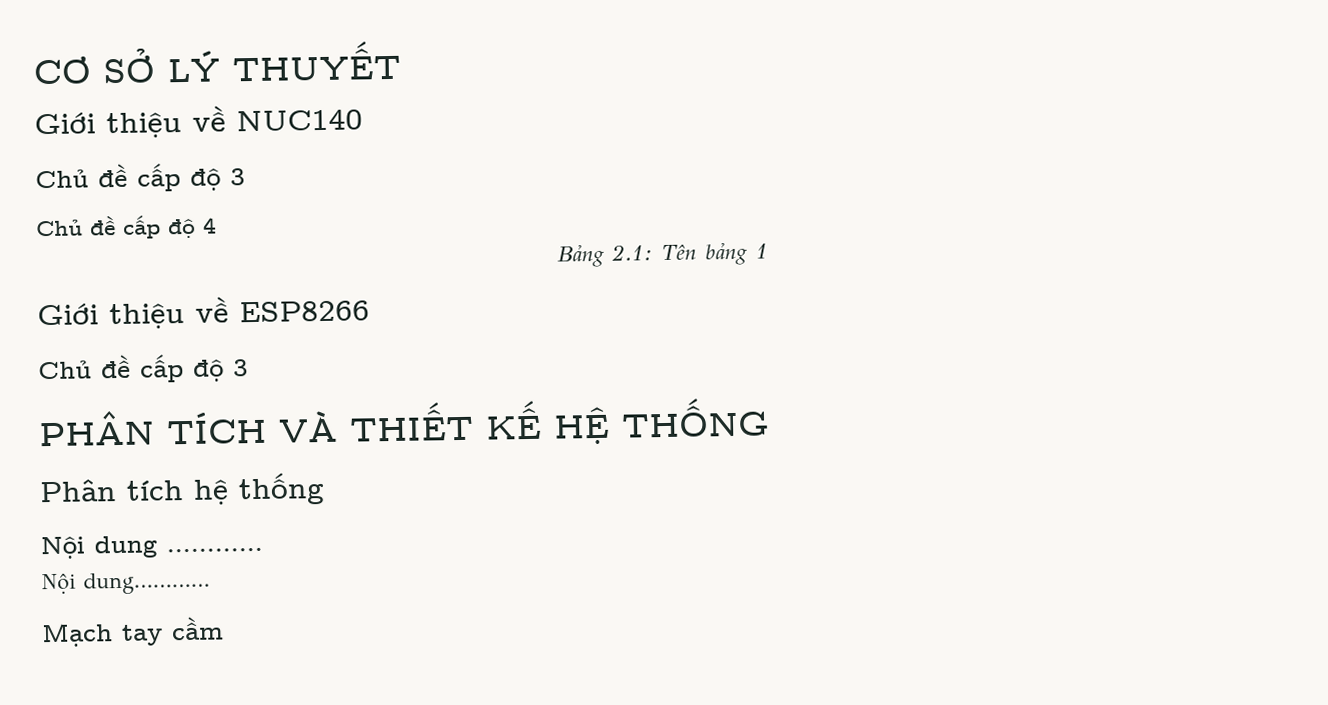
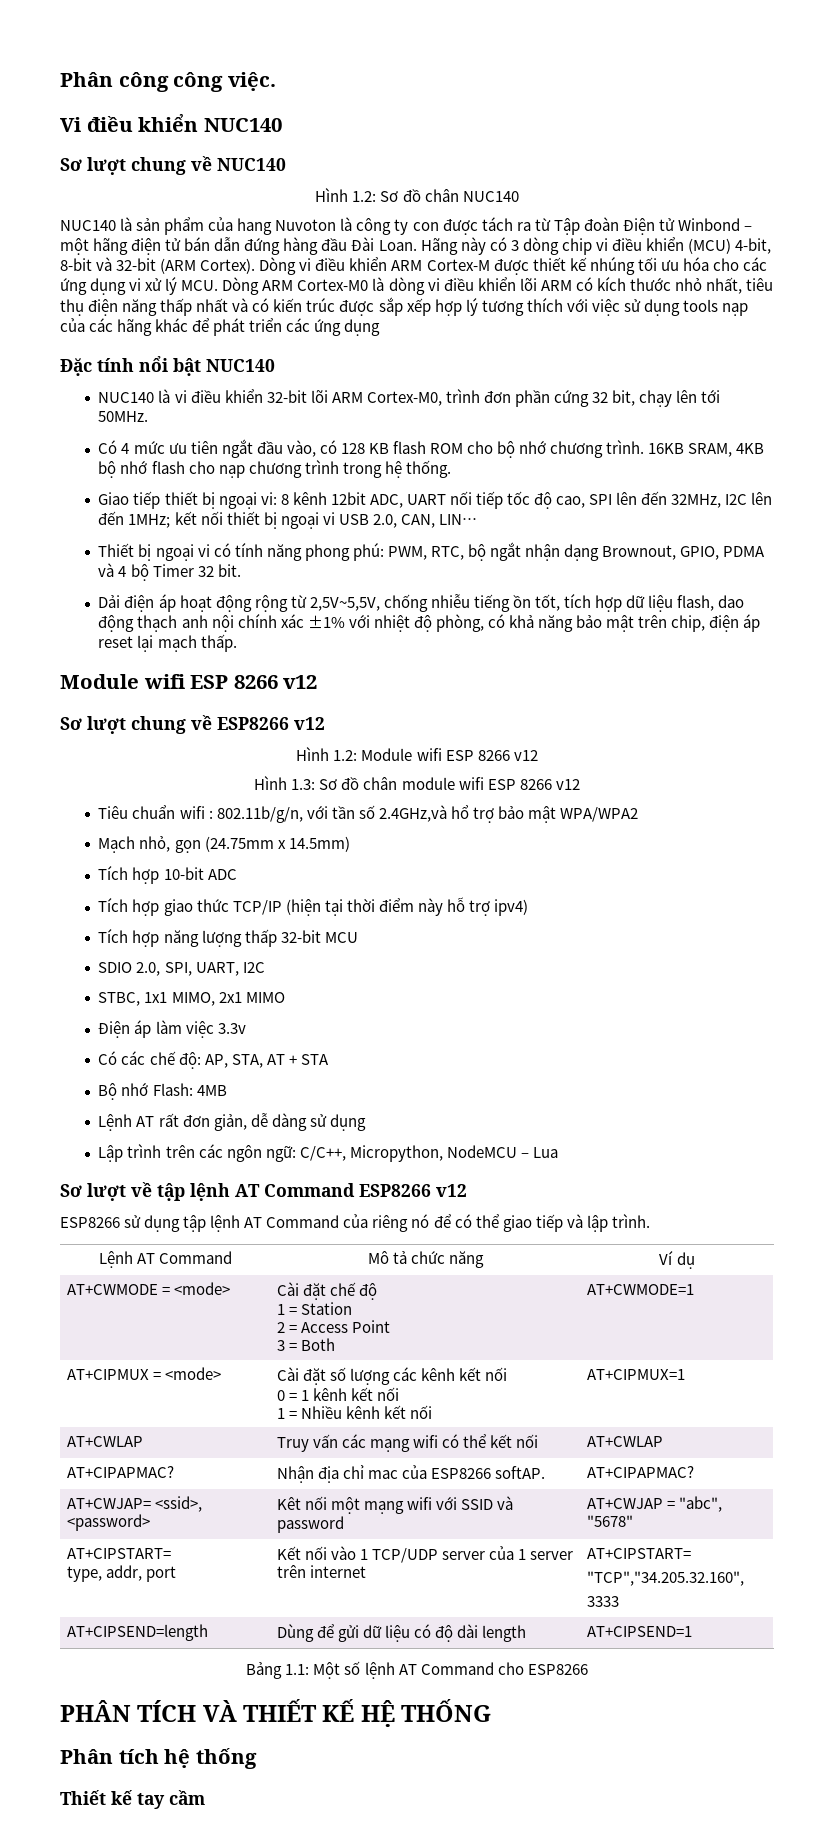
[33,40,401,85] [34,105,363,139] [35,163,245,192] [35,215,217,239] [557,242,768,268] [37,296,370,330] [38,354,248,383] CƠ SỞ LÝ THUYẾT // Giới thiệu về NUC140 // Chủ đề cấp độ 3 // Chủ đề cấp độ 4 // Bảng 2.1: Tên bảng 1 // Giới thiệu về ESP8266 // Chủ đề cấp độ 3 -> [60,72,276,92] [60,113,282,132] [60,156,286,175] [315,188,519,202] [60,217,752,235] [60,237,772,255] [60,257,767,275] [60,277,774,295] [60,297,749,316] [60,318,381,336] [60,356,275,376] [98,389,721,407] [98,411,149,422] [98,439,765,458] [98,460,451,478] [98,491,773,509] [98,511,477,529] [98,542,766,561] [98,563,241,581] [98,594,745,612] [98,614,761,632] [98,634,237,652] [60,674,318,689] [60,715,325,734] [296,747,538,761] [254,776,580,790] [98,805,639,823] [98,836,350,853] [98,866,237,884] [98,897,529,916] [98,929,358,947] [98,962,265,976] [98,992,285,1006] [98,1020,246,1038] [98,1051,329,1069] [98,1082,227,1100] [98,1113,366,1131] [98,1144,558,1162] [60,1182,467,1201] [60,1214,650,1232] [98,1251,233,1268] [367,1251,485,1268] [659,1251,695,1269] [66,1282,231,1295] [276,1282,378,1300] [276,1302,353,1315] [276,1320,391,1333] [276,1338,336,1351] [586,1284,694,1295] [66,1367,222,1380] [276,1367,508,1385] [276,1387,400,1401] [276,1405,433,1419] [586,1369,685,1380] [66,1436,143,1447] [276,1434,539,1452] [586,1436,663,1447] [66,1466,174,1478] [276,1465,546,1483] [586,1466,694,1478] [66,1496,203,1512] [66,1514,150,1531] [276,1496,514,1514] [276,1516,344,1533] [586,1496,723,1512] [586,1515,633,1527] [66,1548,171,1559] [66,1565,177,1582] [276,1546,574,1563] [276,1565,367,1578] [586,1548,691,1559] [586,1571,744,1586] [586,1596,619,1607] [66,1624,208,1641] [276,1624,527,1642] [586,1626,692,1637] [246,1661,588,1679] Phân công công việc. // Vi điều khiển NUC140 // Sơ lượt chung về NUC140 // Hình 1.2: Sơ đồ chân NUC140 // NUC140 là sản phẩm của hang Nuvoton là công ty con được tách ra từ Tập đoàn Điện tử Winbond – một hãng điện tử bán dẫn đứng hàng đầu Đài Loan. Hãng này có 3 dòng chip vi điều khiển (MCU) 4-bit, 8-bit và 32-bit (ARM Cortex). Dòng vi điều khiển ARM Cortex-M được thiết kế nhúng tối ưu hóa cho các ứng dụng vi xử lý MCU. Dòng ARM Cortex-M0 là dòng vi điều khiển lõi ARM có kích thước nhỏ nhất, tiêu thụ điện năng thấp nhất và có kiến trúc được sắp xếp hợp lý tương thích với việc sử dụng tools nạp của các hãng khác để phát triển các ứng dụng // Đặc tính nổi bật NUC140 // NUC140 là vi điều khiển 32-bit lõi ARM Cortex-M0, trình đơn phần cứng 32 bit, chạy lên tới 50MHz. // Có 4 mức ưu tiên ngắt đầu vào, có 128 KB flash ROM cho bộ nhớ chương trình. 16KB SRAM, 4KB bộ nhớ flash cho nạp chương trình trong hệ thống. // Giao tiếp thiết bị ngoại vi: 8 kênh 12bit ADC, UART nối tiếp tốc độ cao, SPI lên đến 32MHz, I2C lên đến 1MHz; kết nối thiết bị ngoại vi USB 2.0, CAN, LIN… // Thiết bị ngoại vi có tính năng phong phú: PWM, RTC, bộ ngắt nhận dạng Brownout, GPIO, PDMA và 4 bộ Timer 32 bit. // Dải điện áp hoạt động rộng từ 2,5V~5,5V, chống nhiễu tiếng ồn tốt, tích hợp dữ liệu flash, dao động thạch anh nội chính xác ±1% với nhiệt độ phòng, có khả năng bảo mật trên chip, điện áp reset lại mạch thấp. // Module wifi ESP 8266 v12 // Sơ lượt chung về ESP8266 v12 // Hình 1.2: Module wifi ESP 8266 v12 // Hình 1.3: Sơ đồ chân module wifi ESP 8266 v12 // Tiêu chuẩn wifi : 802.11b/g/n, với tần số 2.4GHz,và hổ trợ bảo mật WPA/WPA2 // Mạch nhỏ, gọn (24.75mm x 14.5mm) // Tích hợp 10-bit ADC // Tích hợp giao thức TCP/IP (hiện tại thời điểm này hỗ trợ ipv4) // Tích hợp năng lượng thấp 32-bit MCU // SDIO 2.0, SPI, UART, I2C // STBC, 1x1 MIMO, 2x1 MIMO // Điện áp làm việc 3.3v // Có các chế độ: AP, STA, AT + STA // Bộ nhớ Flash: 4MB // Lệnh AT rất đơn giản, dễ dàng sử dụng // Lập trình trên các ngôn ngữ: C/C++, Micropython, NodeMCU – Lua // Sơ lượt về tập lệnh AT Command ESP8266 v12 // ESP8266 sử dụng tập lệnh AT Command của riêng nó để có thể giao tiếp và lập trình. // Lệnh AT Command | Mô tả chức năng | Ví dụ // AT+CWMODE = <mode> | Cài đặt chế độ // 1 = Station // 2 = Access Point // 3 = Both | AT+CWMODE=1 // AT+CIPMUX = <mode> | Cài đặt số lượng các kênh kết nối // 0 = 1 kênh kết nối // 1 = Nhiều kênh kết nối | AT+CIPMUX=1 // AT+CWLAP | Truy vấn các mạng wifi có thể kết nối | AT+CWLAP // AT+CIPAPMAC? | Nhận địa chỉ mac của ESP8266 softAP. | AT+CIPAPMAC? // AT+CWJAP= <ssid>, <password> | Kêt nối một mạng wifi với SSID và password | AT+CWJAP = "abc", "5678" // AT+CIPSTART= // type, addr, port | Kết nối vào 1 TCP/UDP server của 1 server trên internet | AT+CIPSTART= // "TCP","34.205.32.160", // 3333 // AT+CIPSEND=length | Dùng để gửi dữ liệu có độ dài length | AT+CIPSEND=1 // Bảng 1.1: Một số lệnh AT Command cho ESP8266
[40,535,263,560] [41,571,210,595] [41,623,113,648] Nội dung ………… // Nội dung………… // Mạch -> [60,1790,132,1805] Thiết kế

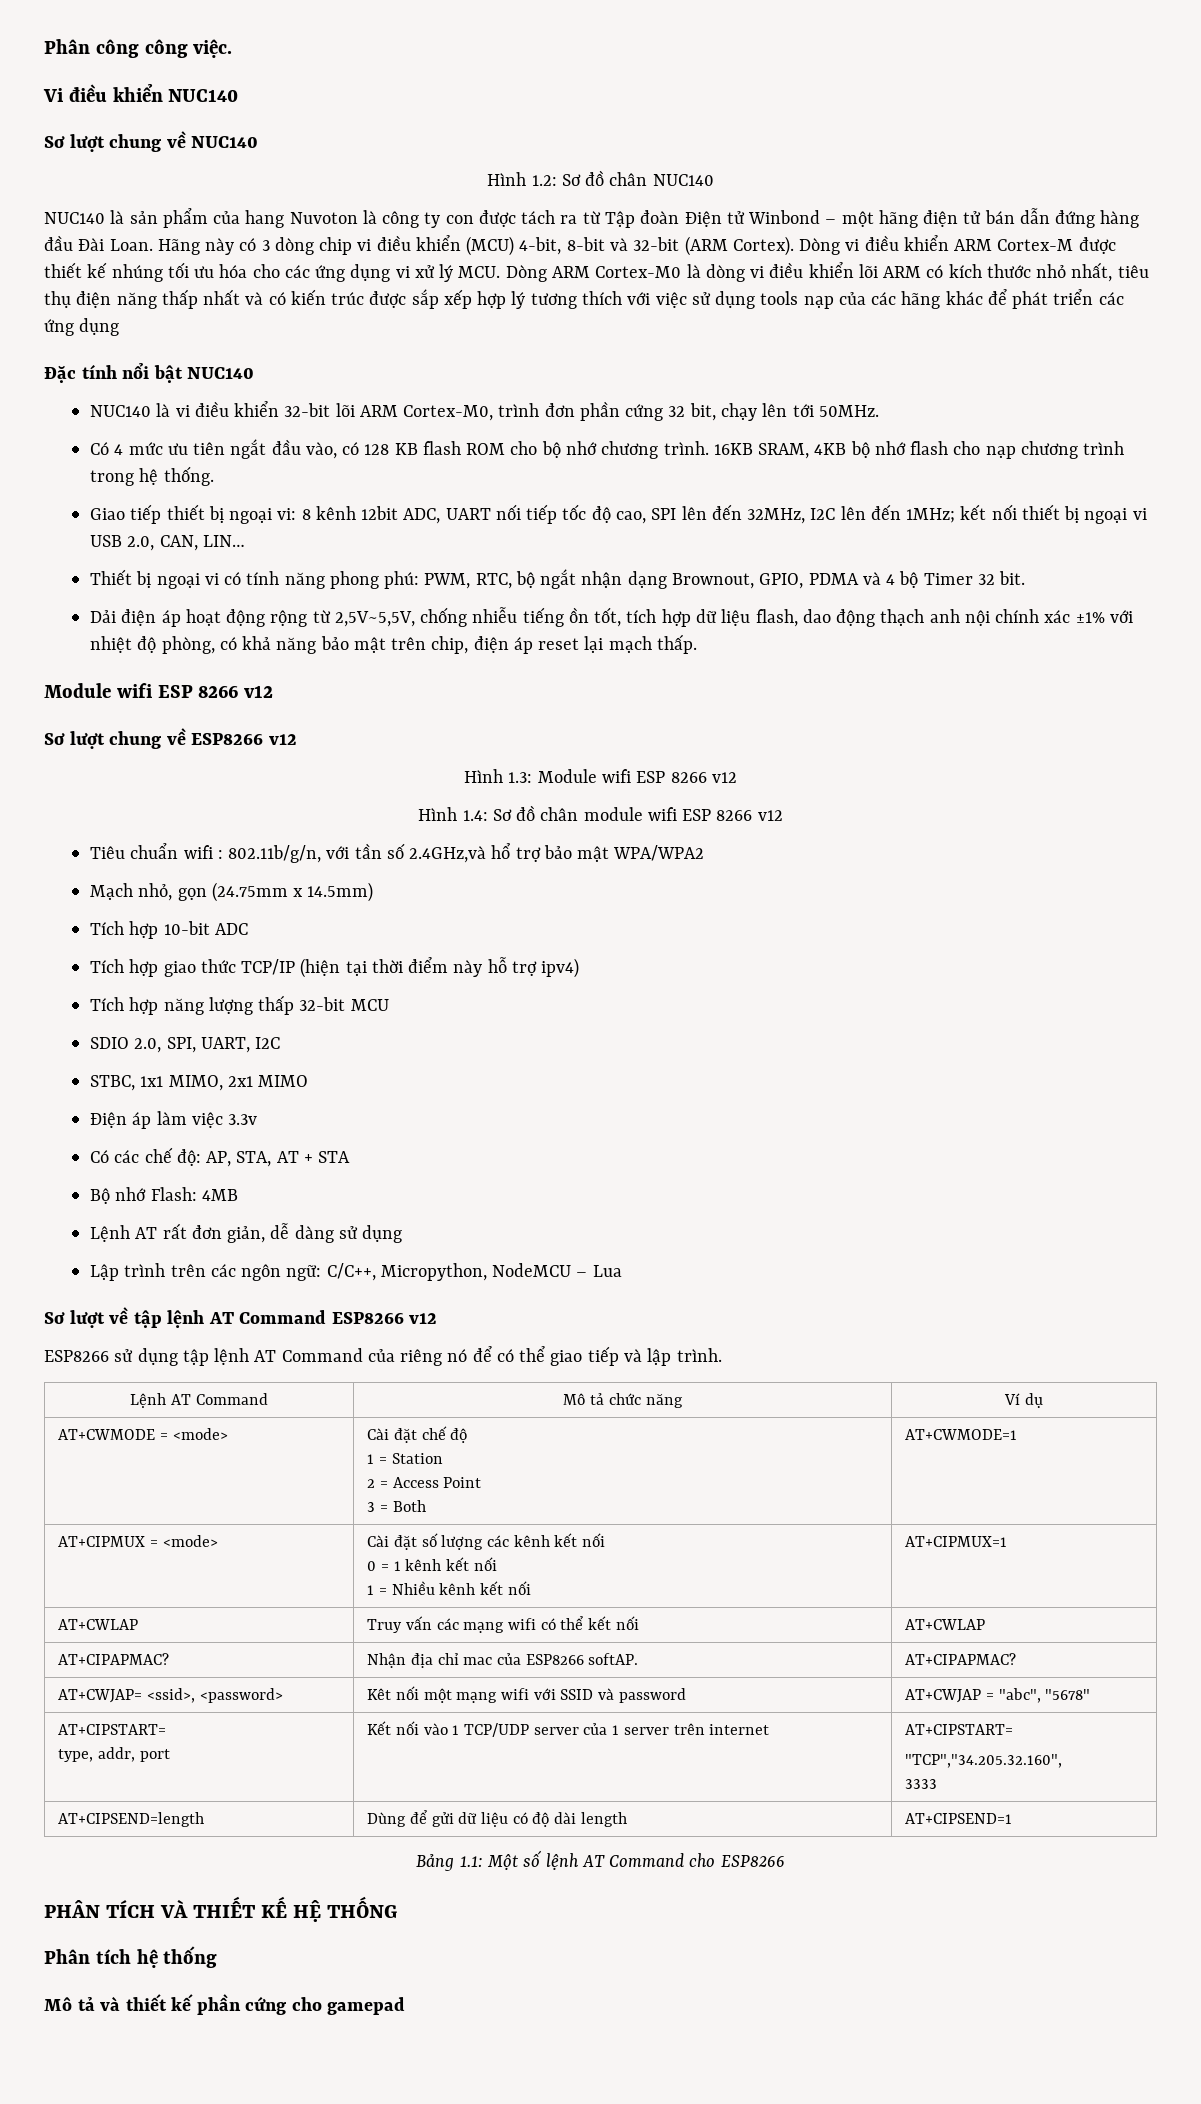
[333,750,358,761] 1.2: -> [508,772,533,783] 1.3:
[291,779,316,790] 1.3: -> [462,810,488,821] 1.4:
[60,1790,205,1809] Thiết kế tay cầm -> [44,1994,406,2015] Mô tả và thiết kế phần cứng cho gamepad

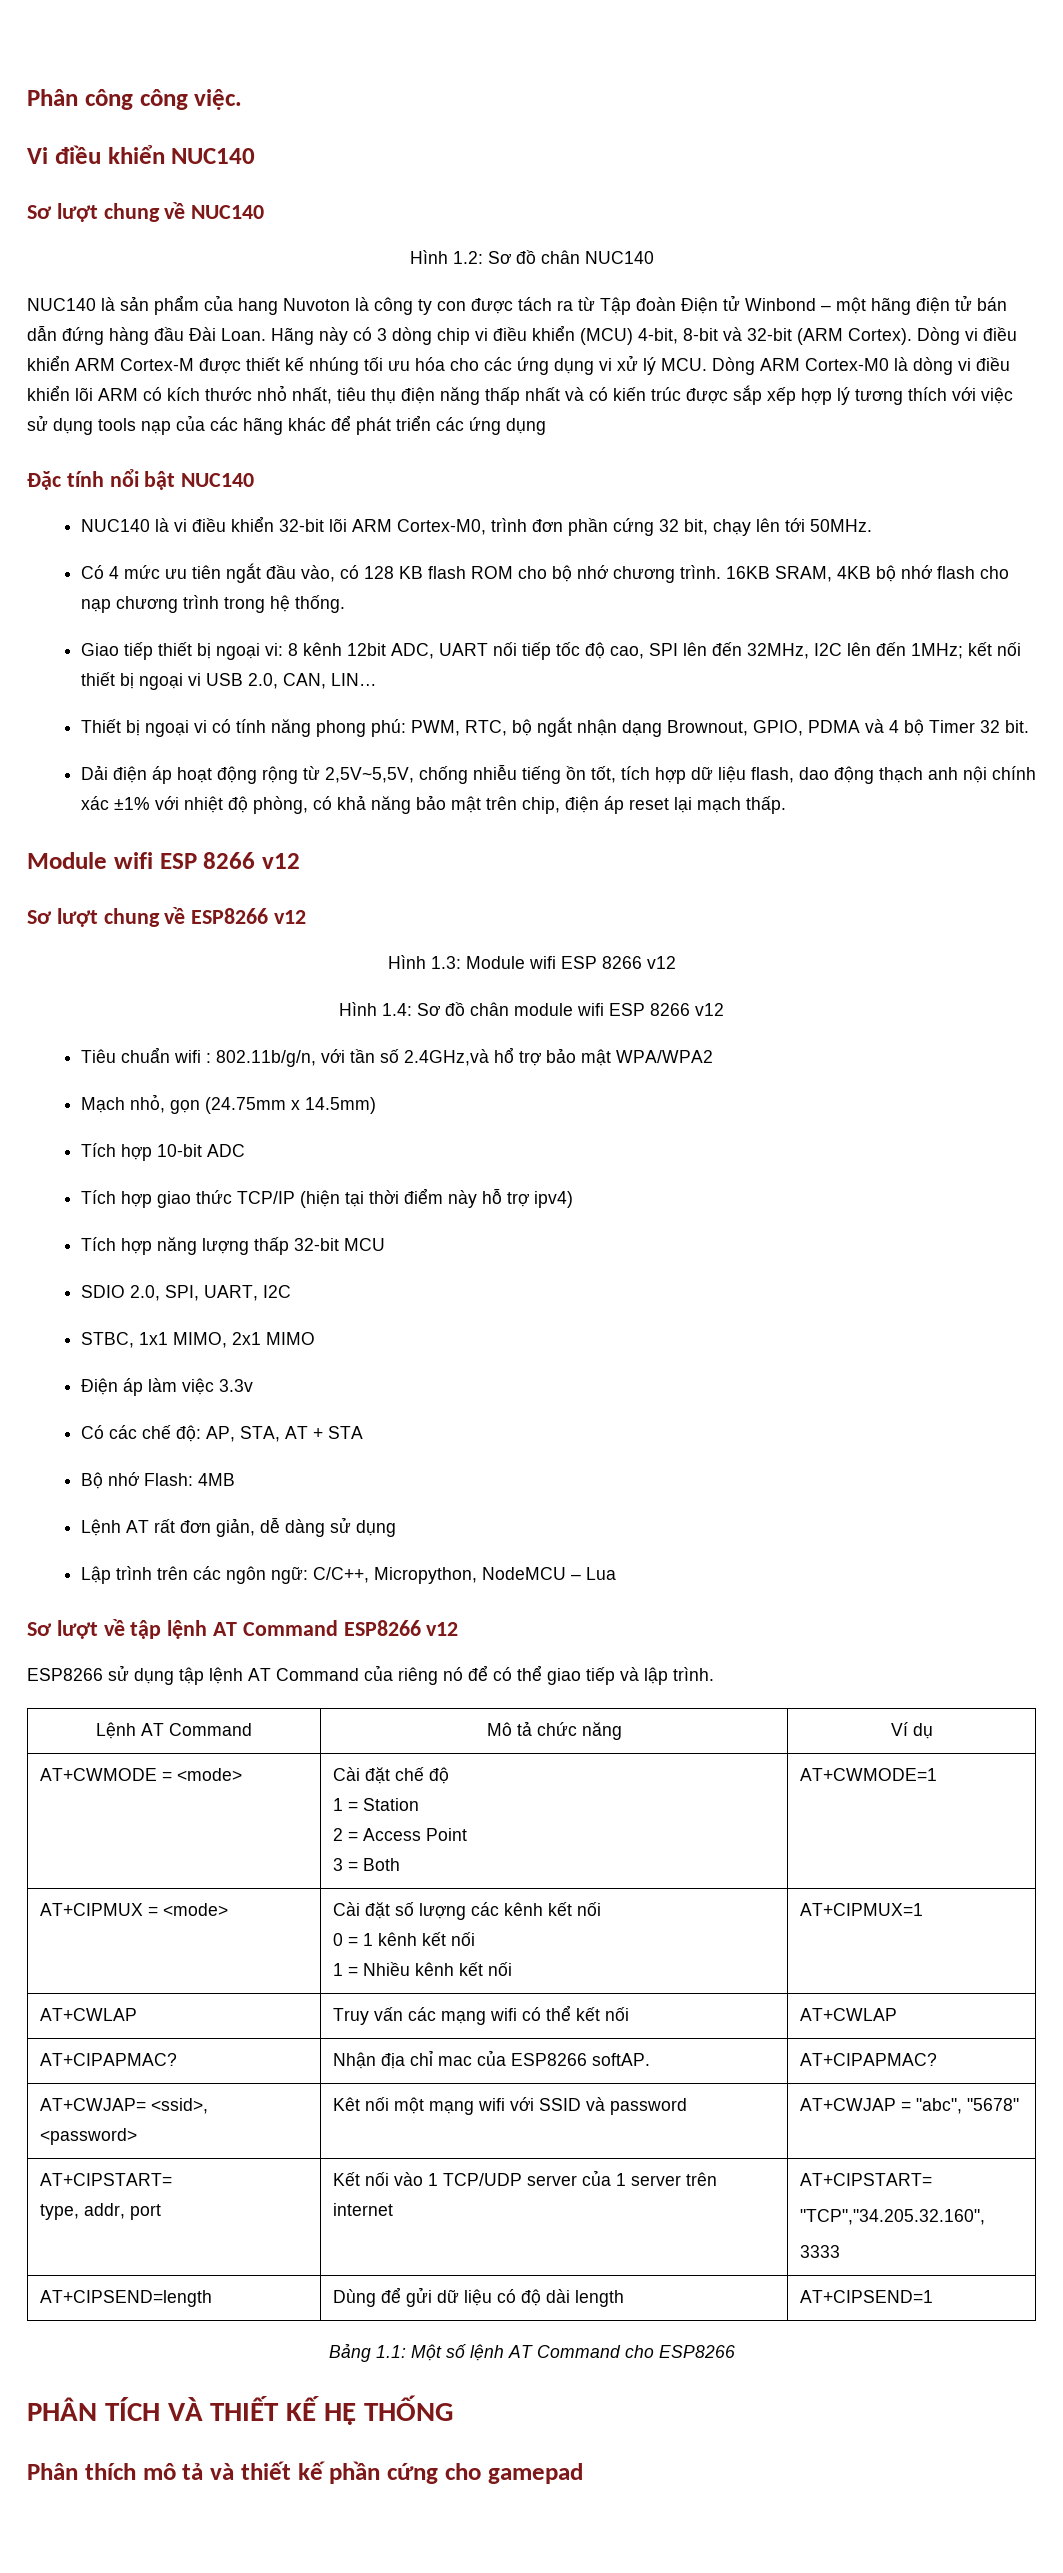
[95,1946,218,1968] [44,1997,72,2011] tích hệ thống // Mô -> [84,2463,176,2480] thích mô

